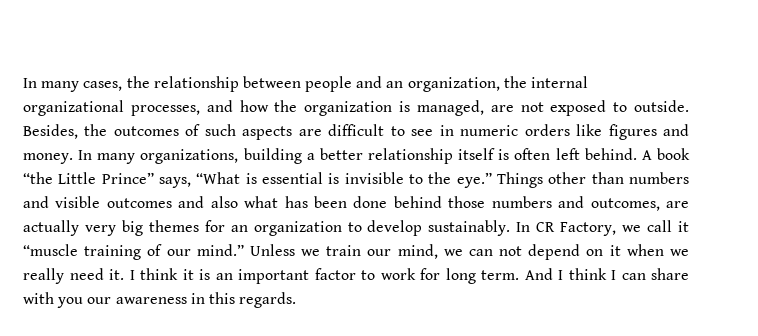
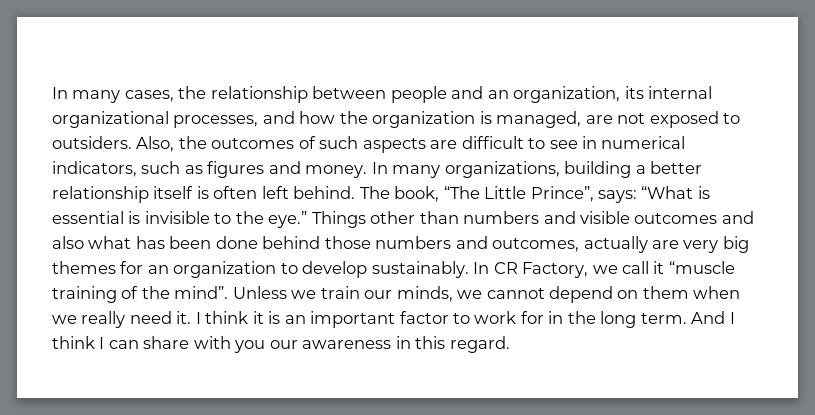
[503,76,527,88] the -> [624,86,644,99] its
[634,100,690,112] [23,124,78,139] outside. Besides, -> [52,136,175,152] outsiders. Also,
[460,124,603,136] numeric orders like -> [601,136,686,149] [52,161,203,177] numerical indicators, such as
[641,148,690,160] [23,172,192,188] A book “the Little Prince” says, -> [359,186,638,203] The book, “The Little Prince”, says:
[666,201,690,208] [23,220,79,236] are actually -> [583,236,680,253] actually are
[166,244,244,256] our mind.” -> [141,286,229,299] the mind”.
[397,244,523,259] mind, we can not -> [396,286,545,302] minds, we cannot
[609,245,621,256] it -> [642,286,689,299] them
(440, 274) none -> [548,311,596,324] in the
[239,292,297,308] regards. -> [449,336,510,353] regard.

